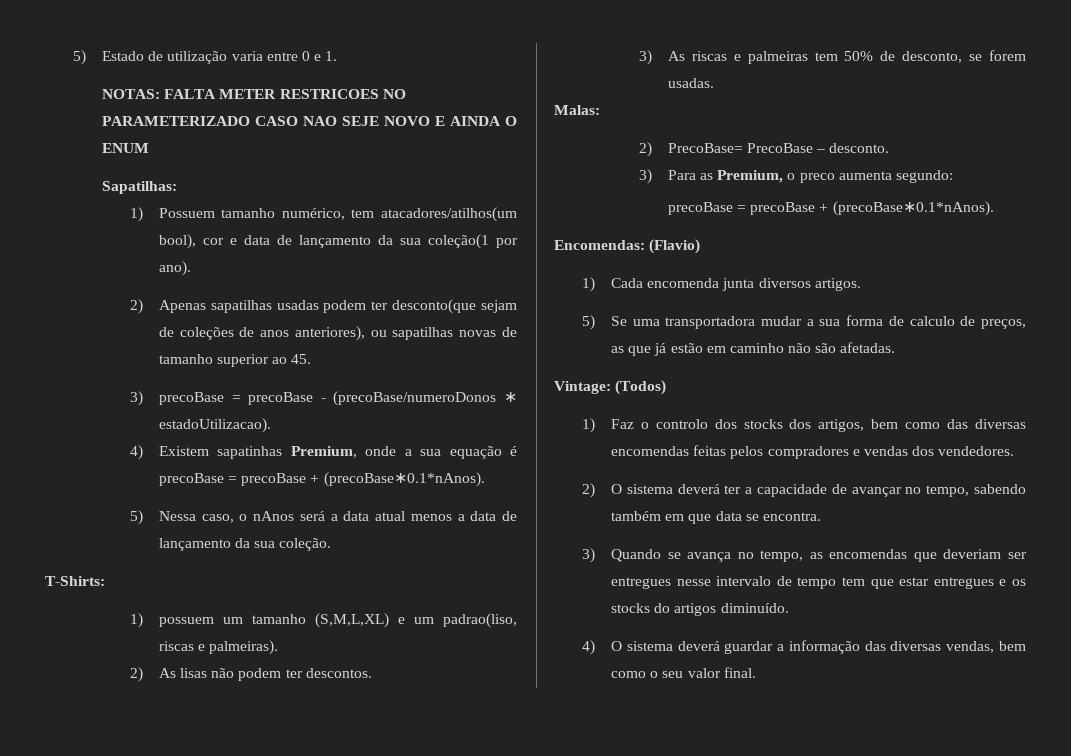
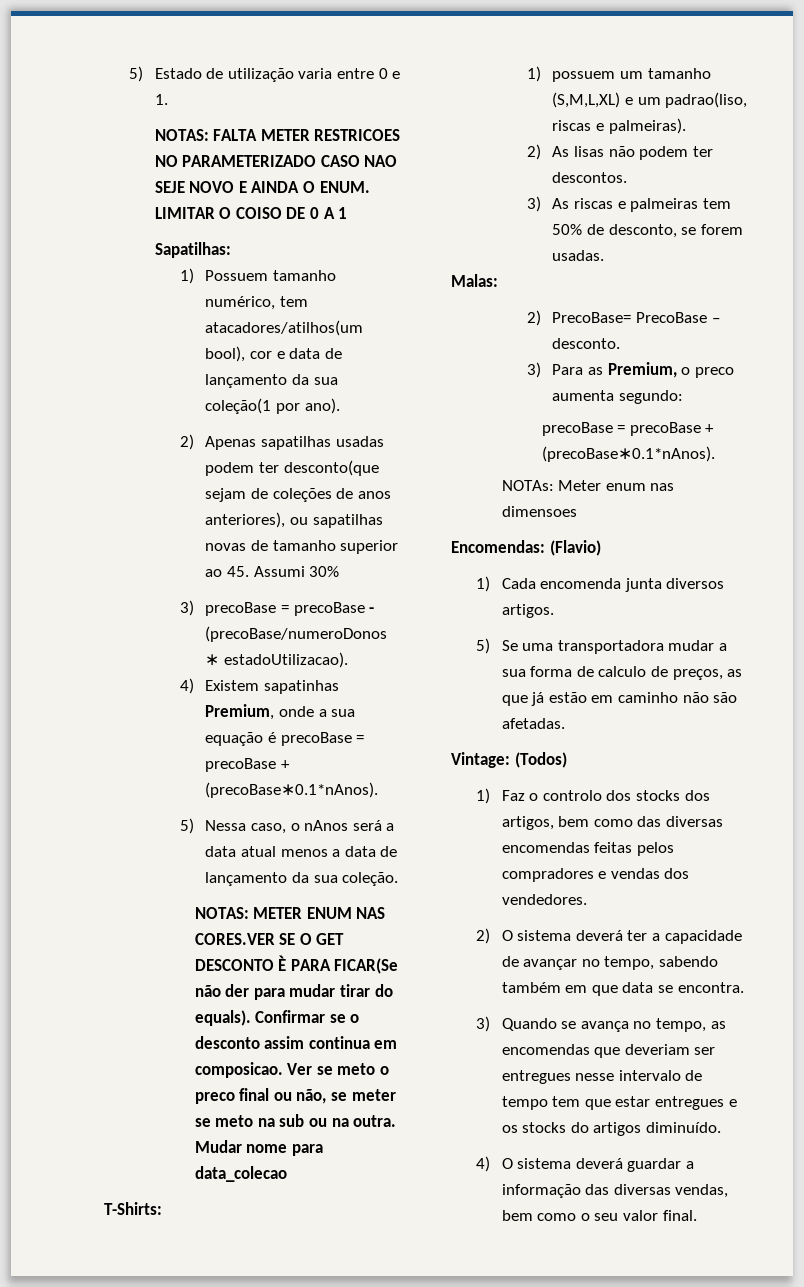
[101,143,149,153] ENUM -> [319,181,370,193] [154,207,348,219] ENUM. LIMITAR O COISO DE 0 A 1
(312, 359) none -> [253,566,340,577] Assumi 30%
(332, 544) none -> [194,907,386,919] [194,933,345,945] [194,955,399,974] [194,984,393,1000] [194,1010,360,1026] [194,1036,398,1049] [194,1062,389,1078] [194,1088,396,1104] [194,1114,397,1127] [194,1140,323,1156] [194,1166,287,1182] // NOTAS: METER ENUM NAS CORES.VER SE O GET DESCONTO È PARA FICAR(Se não der para mudar tirar do equals). Confirmar se o desconto assim continua em composicao. Ver se meto o preco final ou não, se meter se meto na sub ou na outra. Mudar nome para data_colecao
(994, 208) none -> [501,480,675,491] [501,506,577,517] // NOTAs: Meter enum nas dimensoes

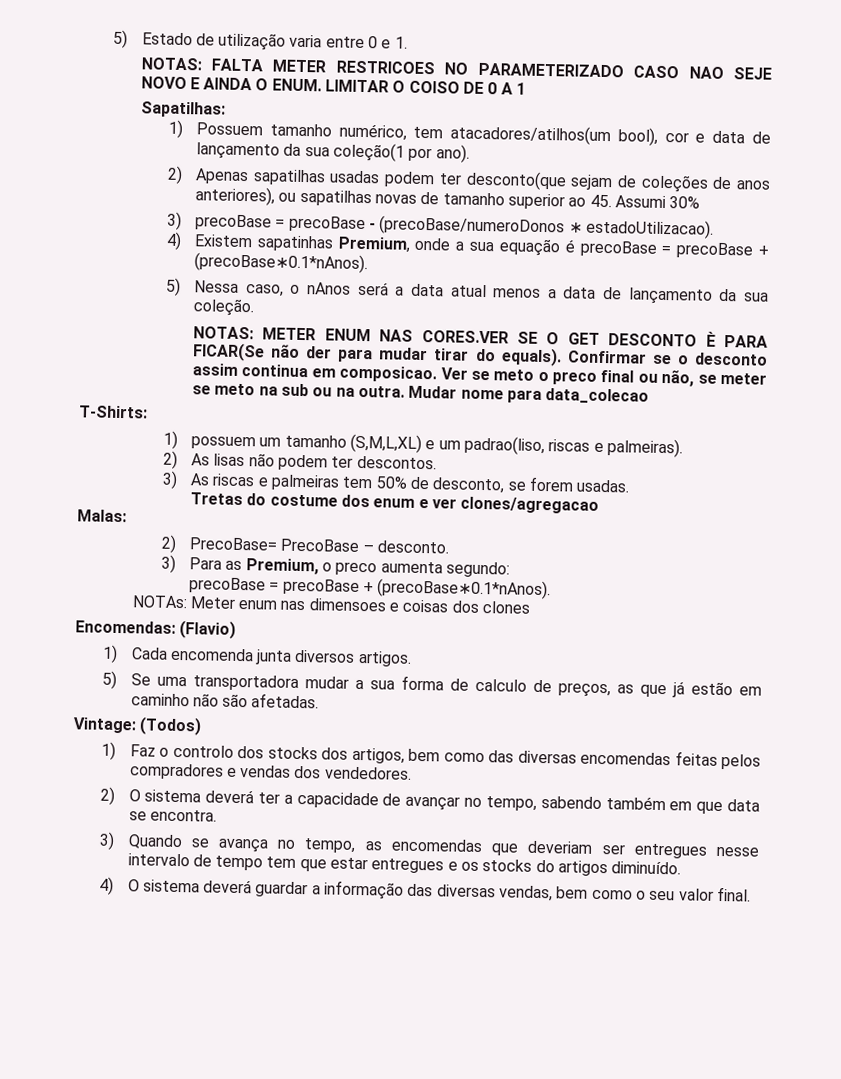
(605, 255) none -> [190,492,600,514] // Tretas do costume dos enum e ver clones/agregacao
(577, 511) none -> [389,599,531,614] e coisas dos clones

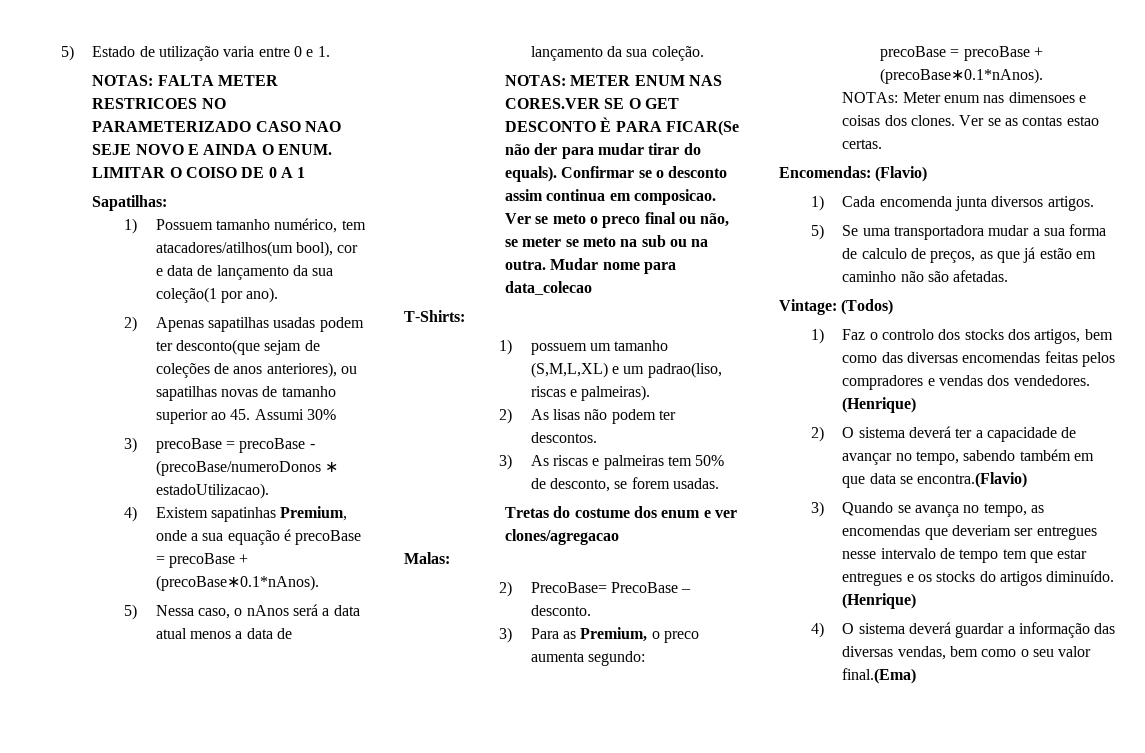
[482,601,531,614] clones -> [910,115,1099,126] [842,139,883,149] clones. Ver se as contas estao certas.
(412, 773) none -> [842,397,917,413] (Henrique)
[149,809,217,822] encontra. -> [917,472,1028,488] encontra.(Flavio)
(682, 868) none -> [842,593,917,609] (Henrique)
[716,886,751,902] final. -> [842,668,917,684] final.(Ema)

